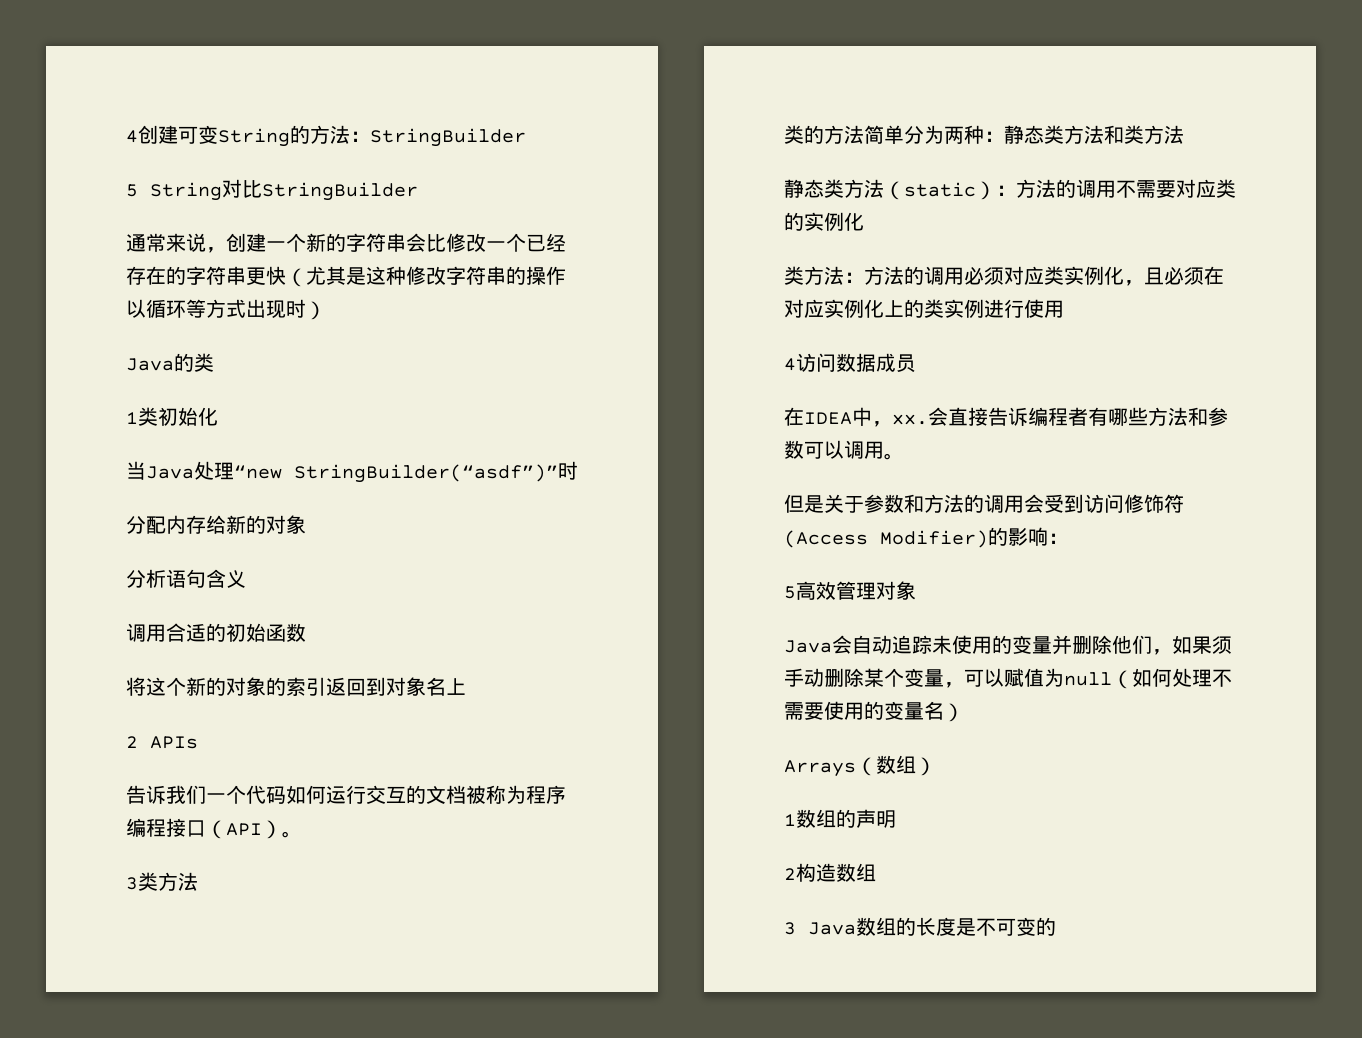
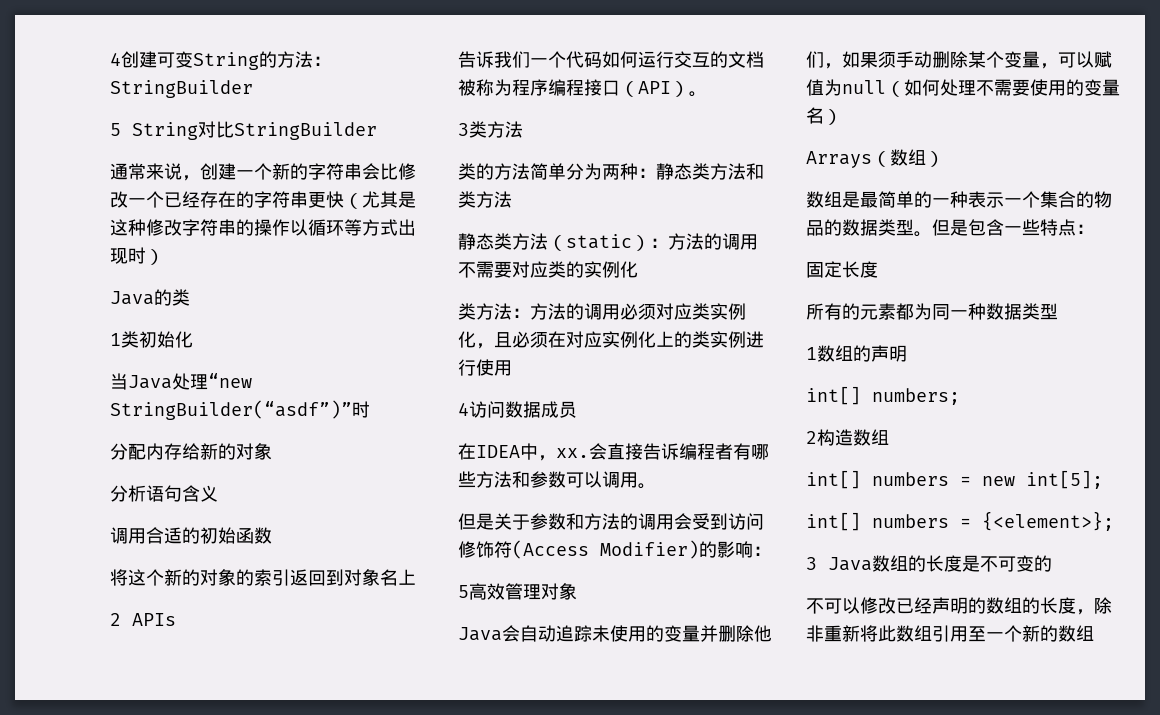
(936, 766) none -> [806,191,1112,208] [806,219,1094,237] [806,261,878,278] [806,303,1058,320] // 数组是最简单的一种表示一个集合的物品的数据类型。但是包含一些特点： // 固定长度 // 所有的元素都为同一种数据类型
(896, 819) none -> [806,386,960,405] // int[] numbers;
(876, 872) none -> [806,470,1103,489] [806,511,1114,531] // int[] numbers = new int[5]; // int[] numbers = {<element>};
(1056, 926) none -> [806,597,1112,615] [806,625,1094,642] // 不可以修改已经声明的数组的长度，除非重新将此数组引用至一个新的数组

